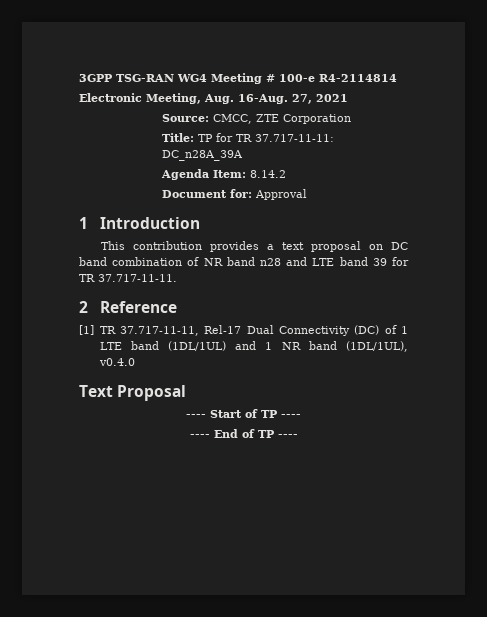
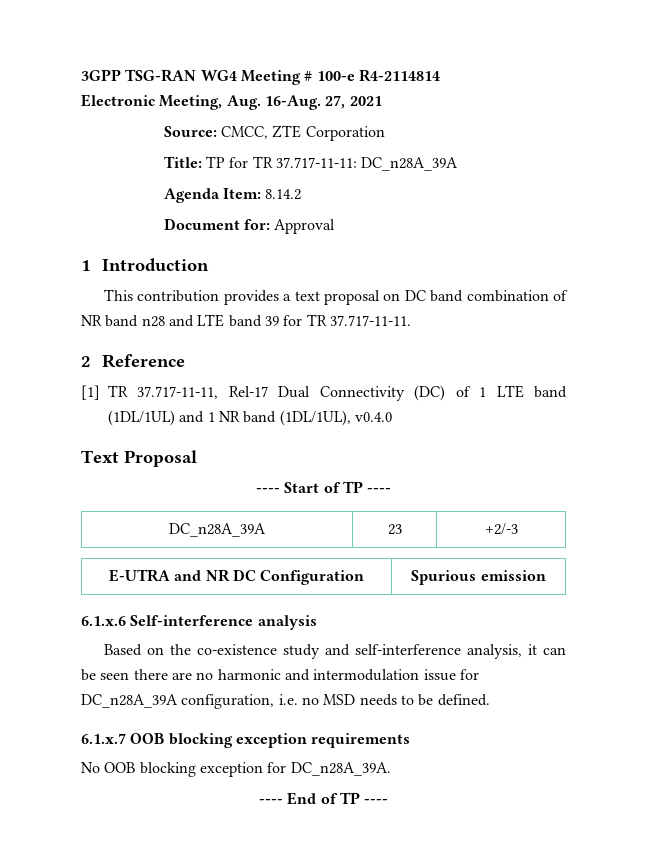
(301, 416) none -> [169,523,266,537] [387,524,402,535] [484,523,518,535] [108,569,365,585] [411,570,546,585] [81,615,317,630] [104,644,566,659] [81,669,479,681] [81,694,490,709] [81,733,411,748] [81,762,391,777] // DC_n28A_39A | 23 | +2/-3 // E-UTRA and NR DC Configuration | Spurious emission // 6.1.x.6 Self-interference analysis // Based on the co-existence study and self-interference analysis, it can be seen there are no harmonic and intermodulation issue for DC_n28A_39A configuration, i.e. no MSD needs to be defined. // 6.1.x.7 OOB blocking exception requirements // No OOB blocking exception for DC_n28A_39A.

